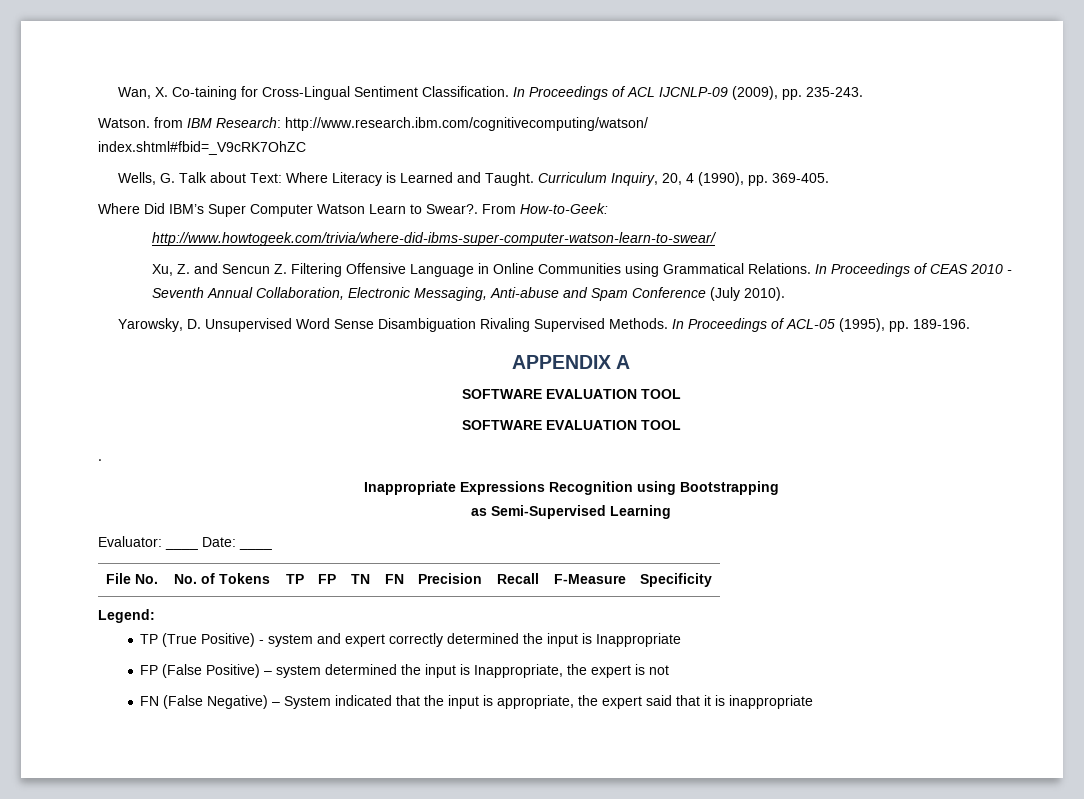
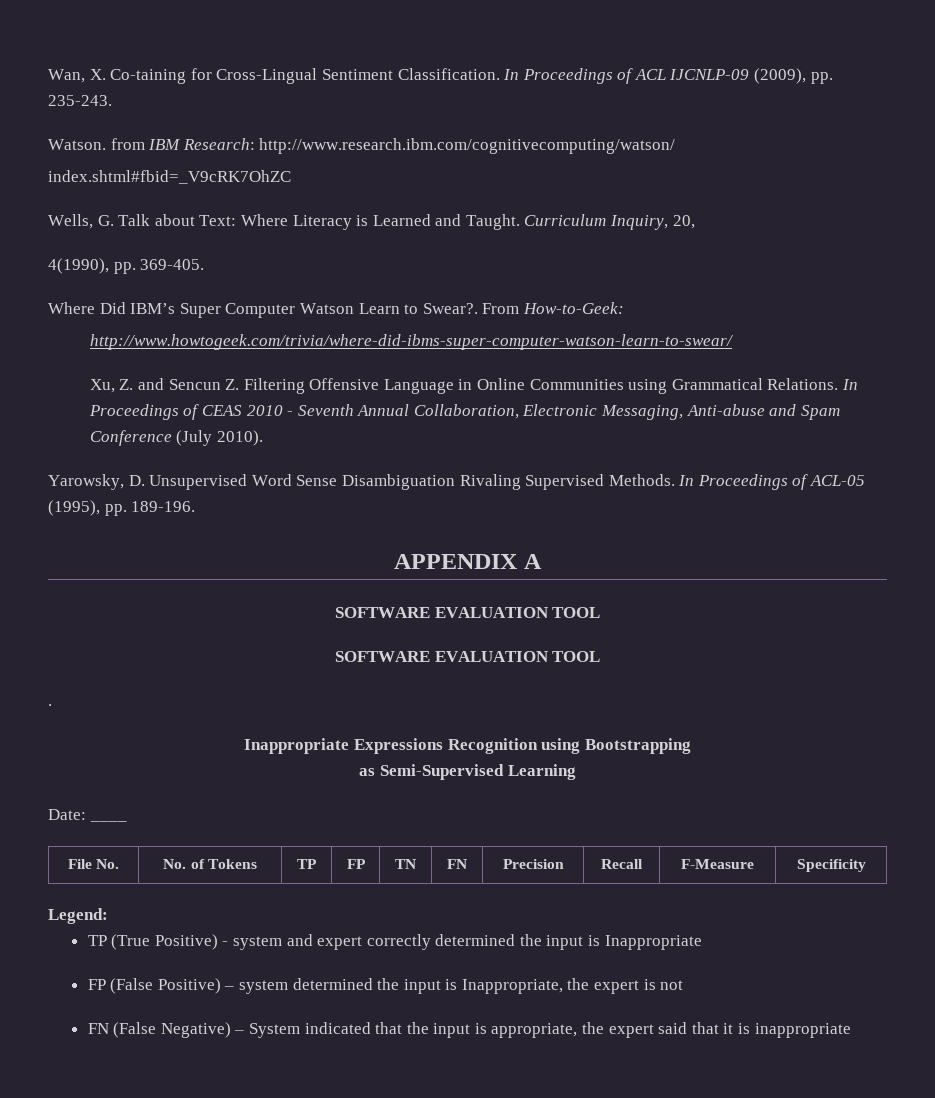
[686,172,745,186] 4 (1990), -> [48,258,109,274] // 4(1990),
[98,536,162,547] [165,547,198,550] Evaluator: ____ -> (576, 772) none

